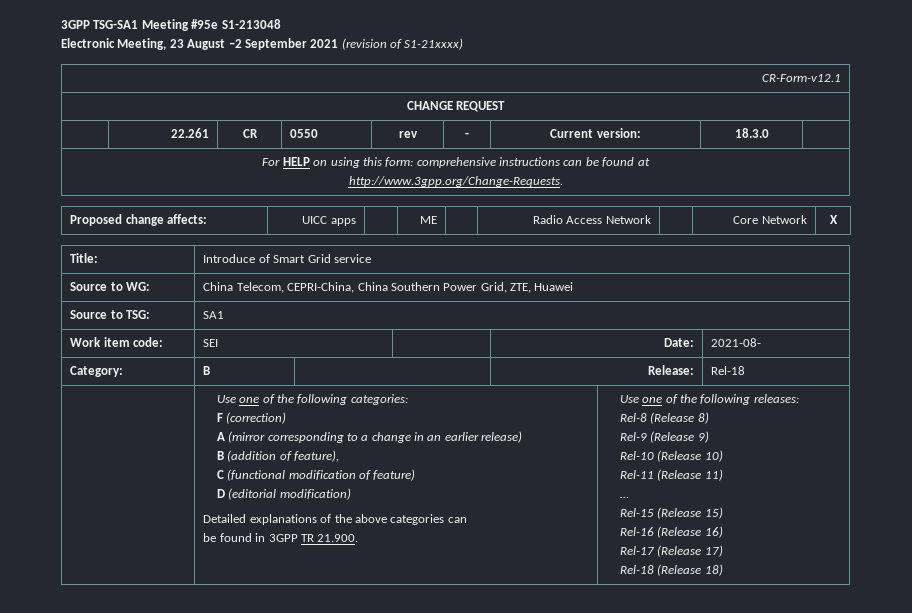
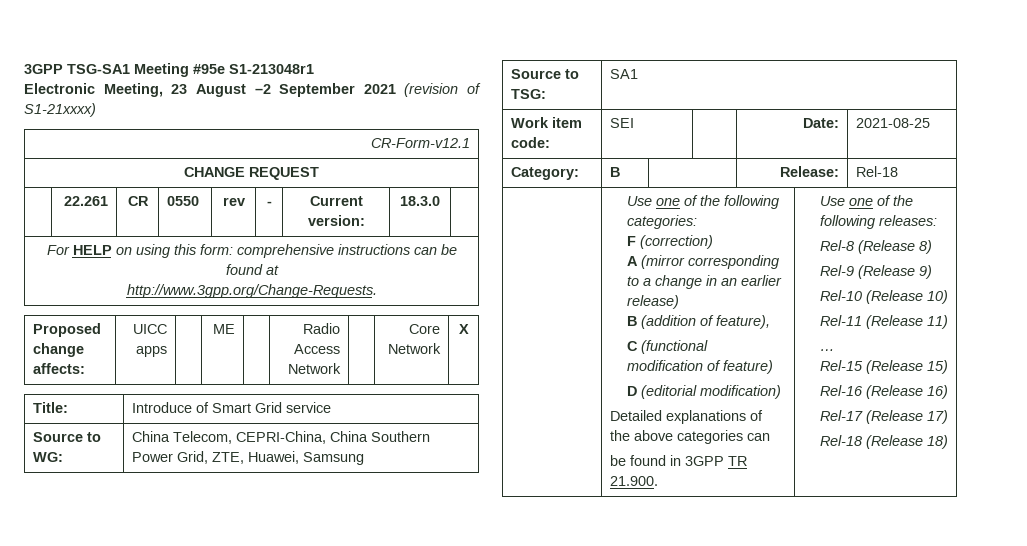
[221,19,281,29] S1-213048 -> [229,64,314,74] S1-213048r1
[534,282,574,291] Huawei -> [248,451,365,465] Huawei, Samsung
[711,338,762,347] 2021-08- -> [856,118,931,128] 2021-08-25

